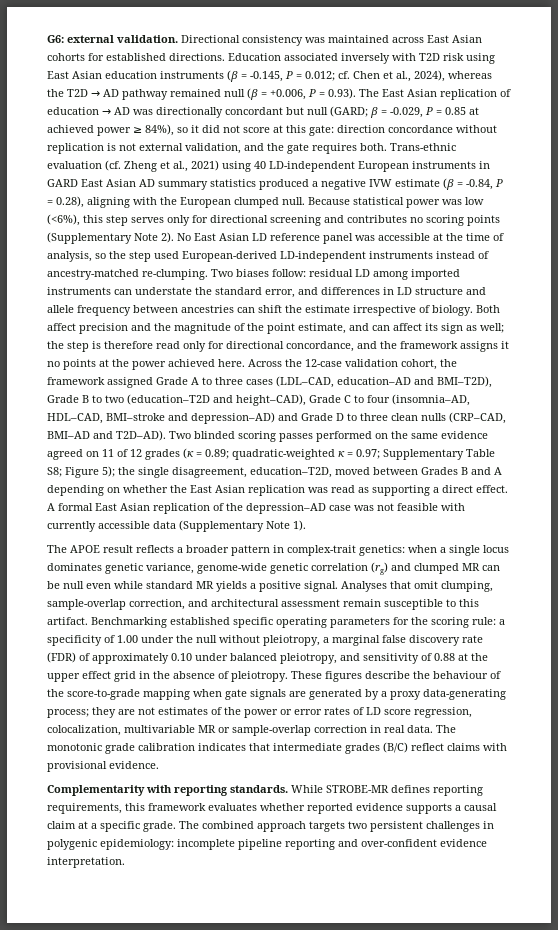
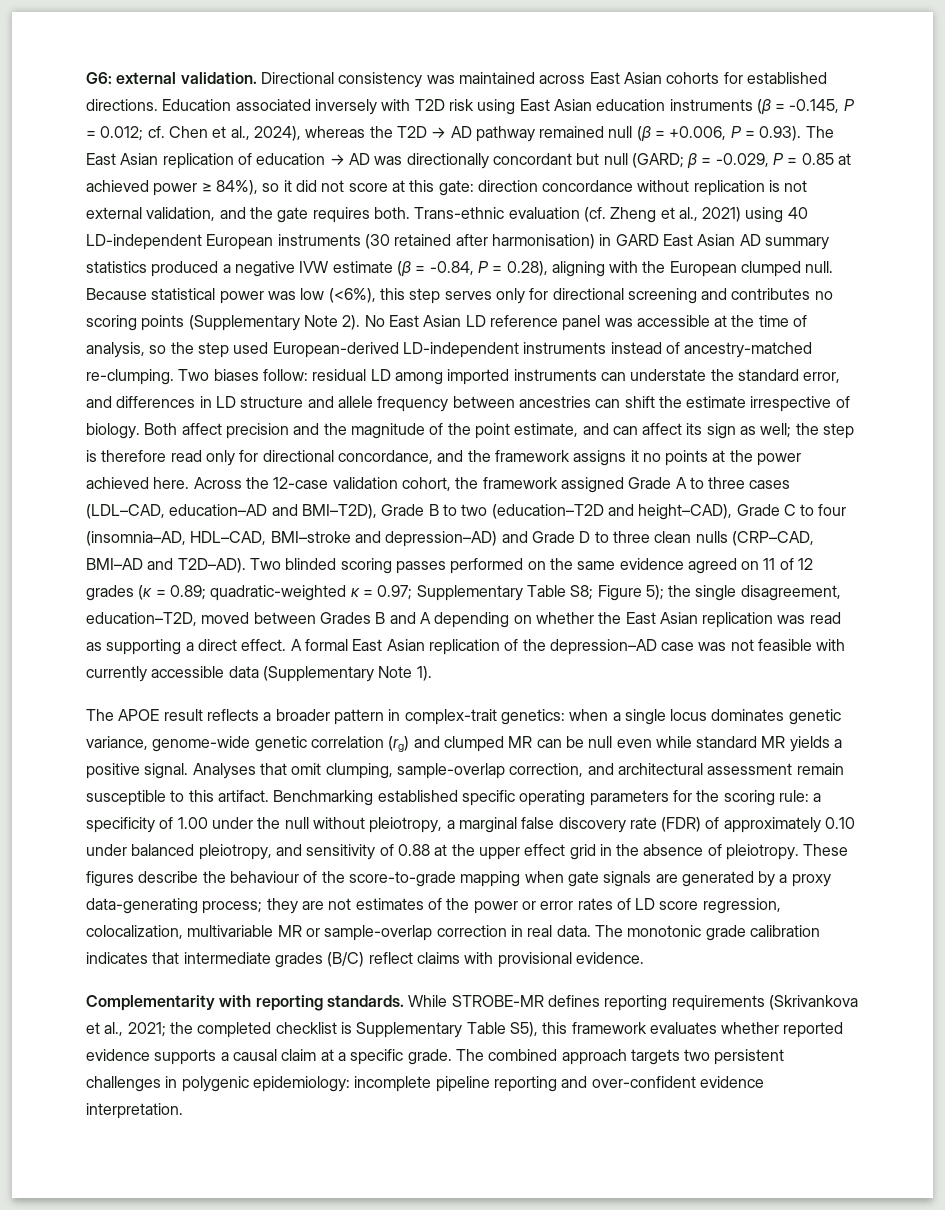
(476, 165) none -> [364,234,595,249] (30 retained after harmonisation)
[47,803,122,814] requirements, -> [671,995,858,1011] [86,1022,538,1038] requirements (Skrivankova et al., 2021; the completed checklist is Supplementary Table S5),

